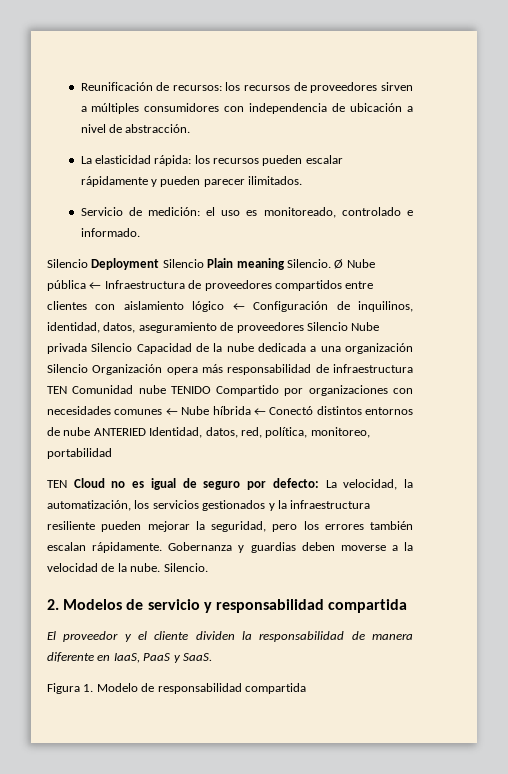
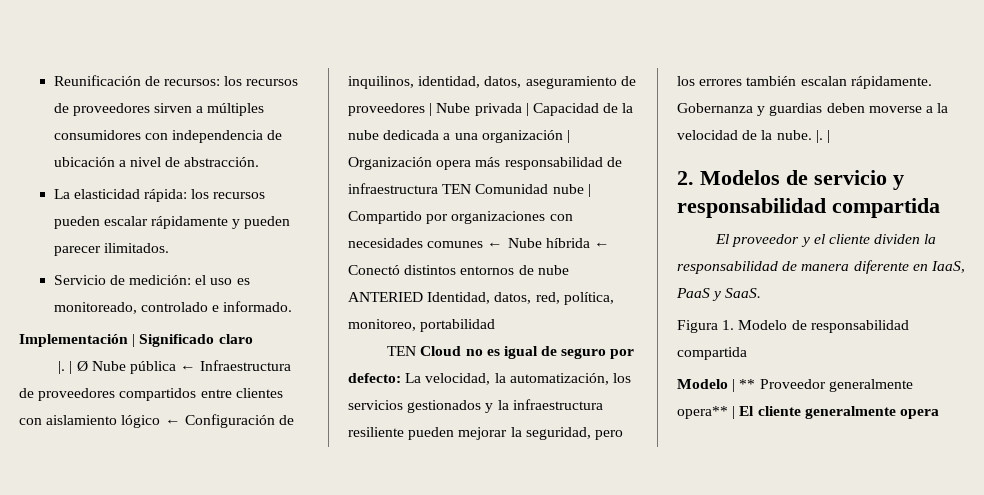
[47,258,331,270] Silencio Deployment Silencio Plain meaning Silencio. -> [19,334,253,347] [58,361,73,374] Implementación | Significado claro // |. |
[306,322,348,331] Silencio -> [429,103,433,116] |
[91,343,133,352] Silencio -> [525,103,529,116] |
[47,364,88,373] Silencio -> [566,130,570,143] |
[170,386,211,394] TENIDO -> [587,184,591,197] |
[163,563,208,572] Silencio. -> [815,130,830,143] |. |
(306, 688) none -> [677,379,913,392] [677,406,939,419] // Modelo | ** Proveedor generalmente opera** | El cliente generalmente opera

